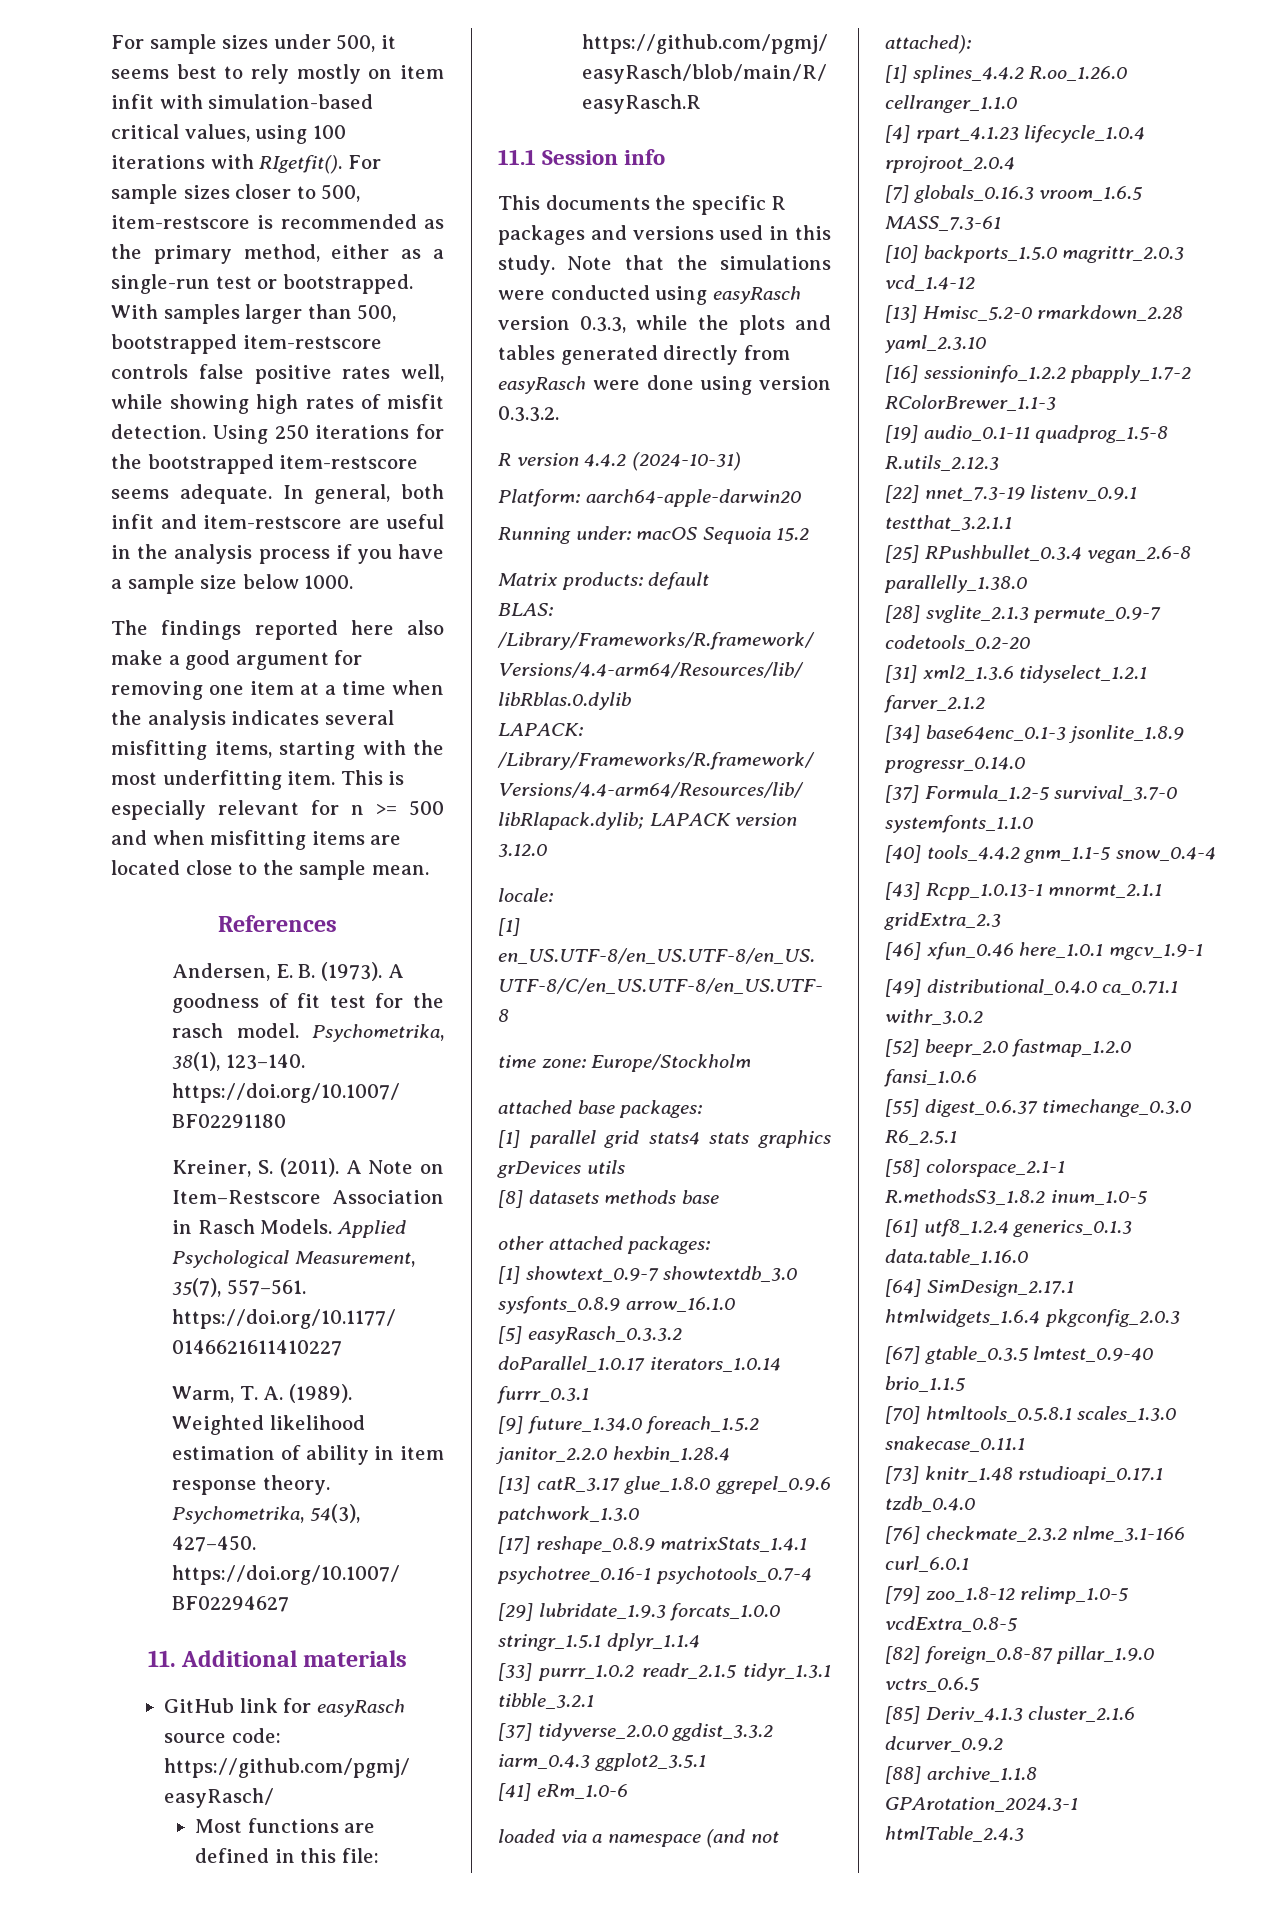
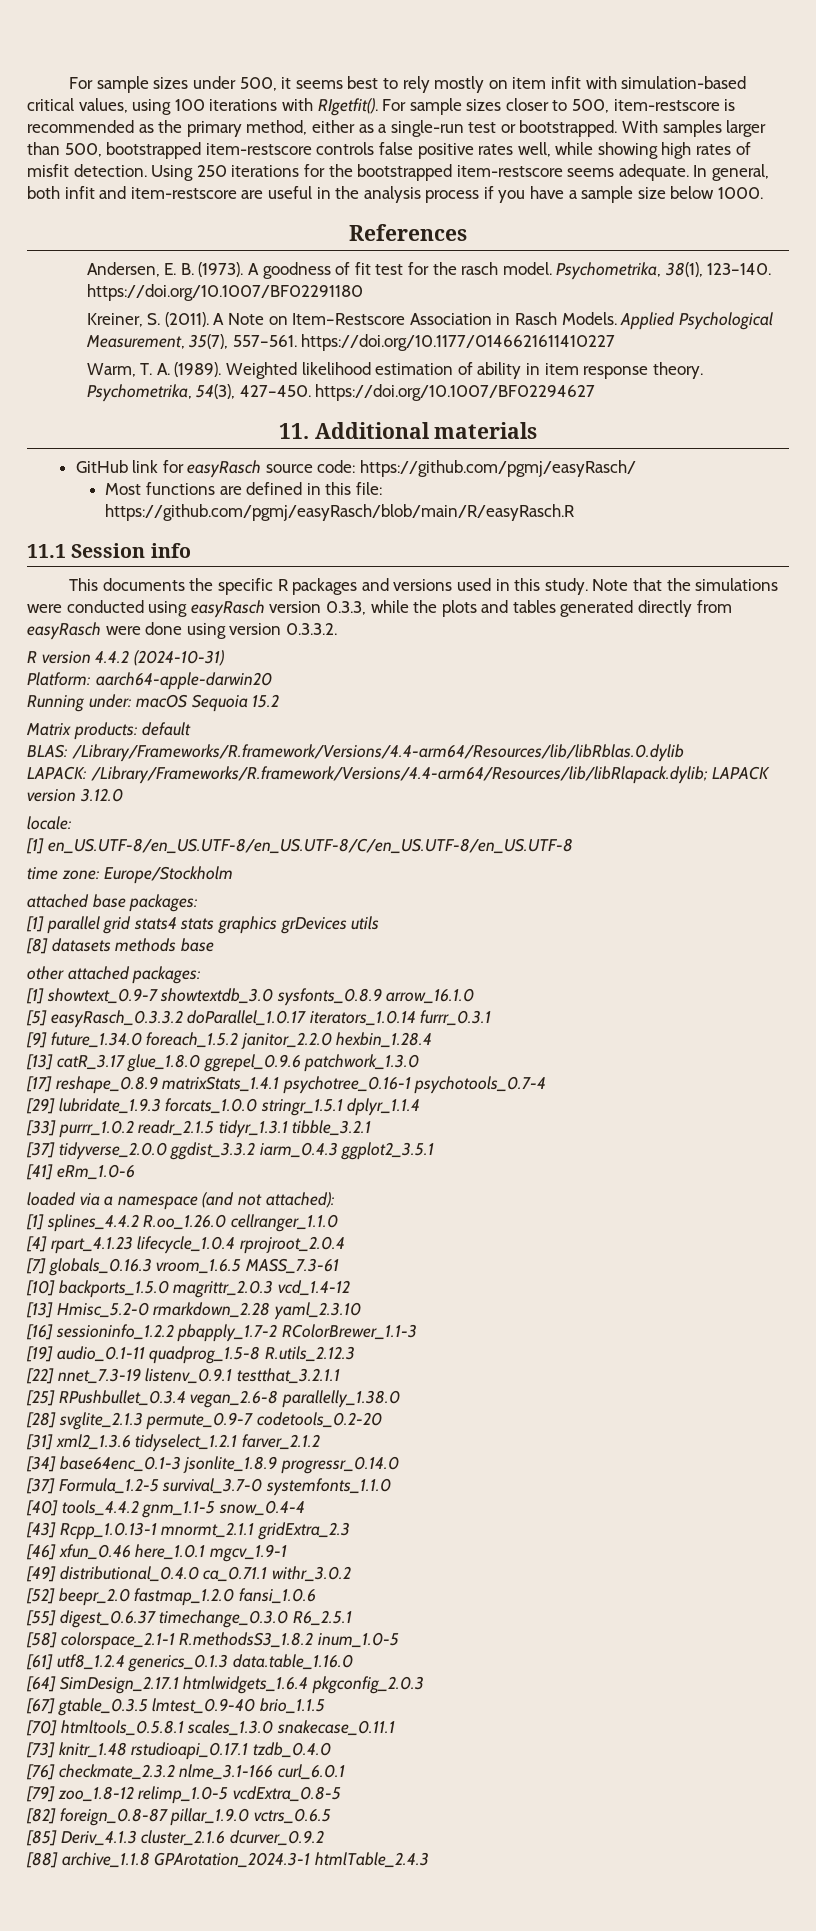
[111,620,444,640] [111,650,363,670] [111,680,444,700] [111,710,394,730] [111,740,444,760] [111,770,405,790] [111,800,444,820] [111,830,402,850] [111,860,429,880] // The findings reported here also make a good argument for removing one item at a time when the analysis indicates several misfitting items, starting with the most underfitting item. This is especially relevant for n >= 500 and when misfitting items are located close to the sample mean. -> (764, 193) none

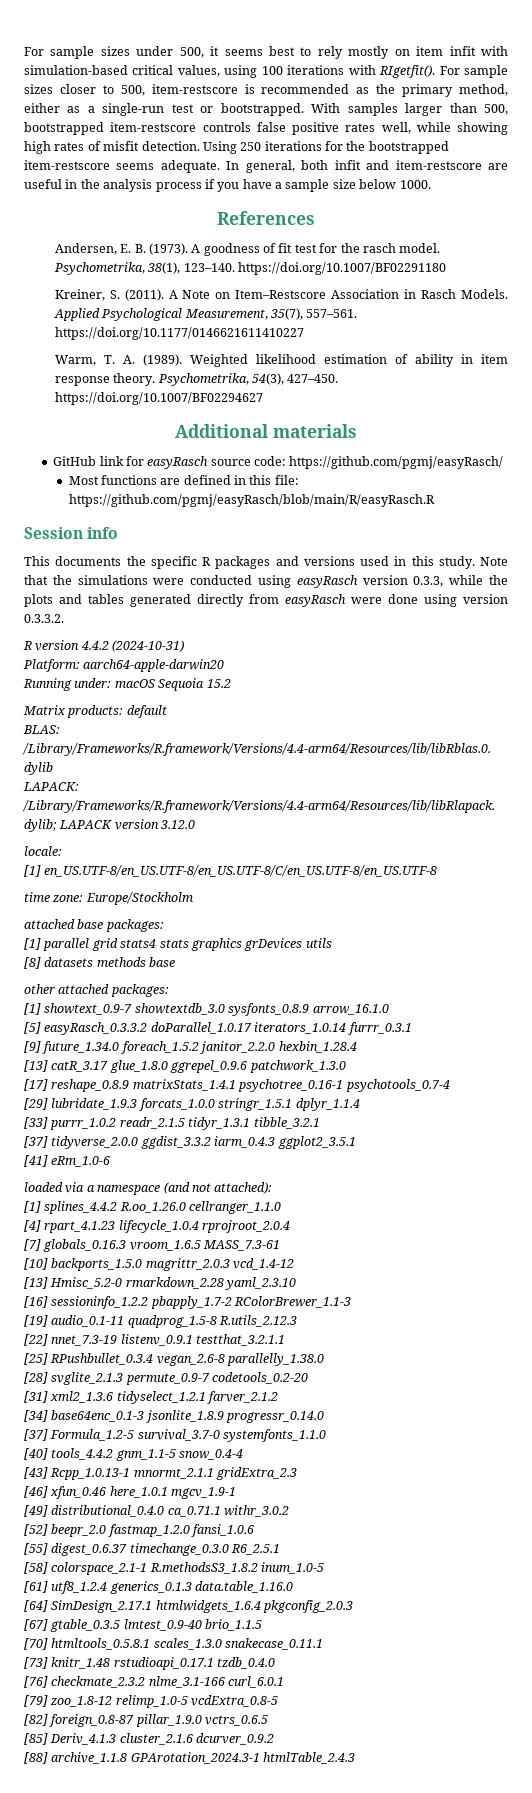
[278,423,309,439] 11. -> (263, 398) none
[27,544,66,558] 11.1 -> (435, 500) none

